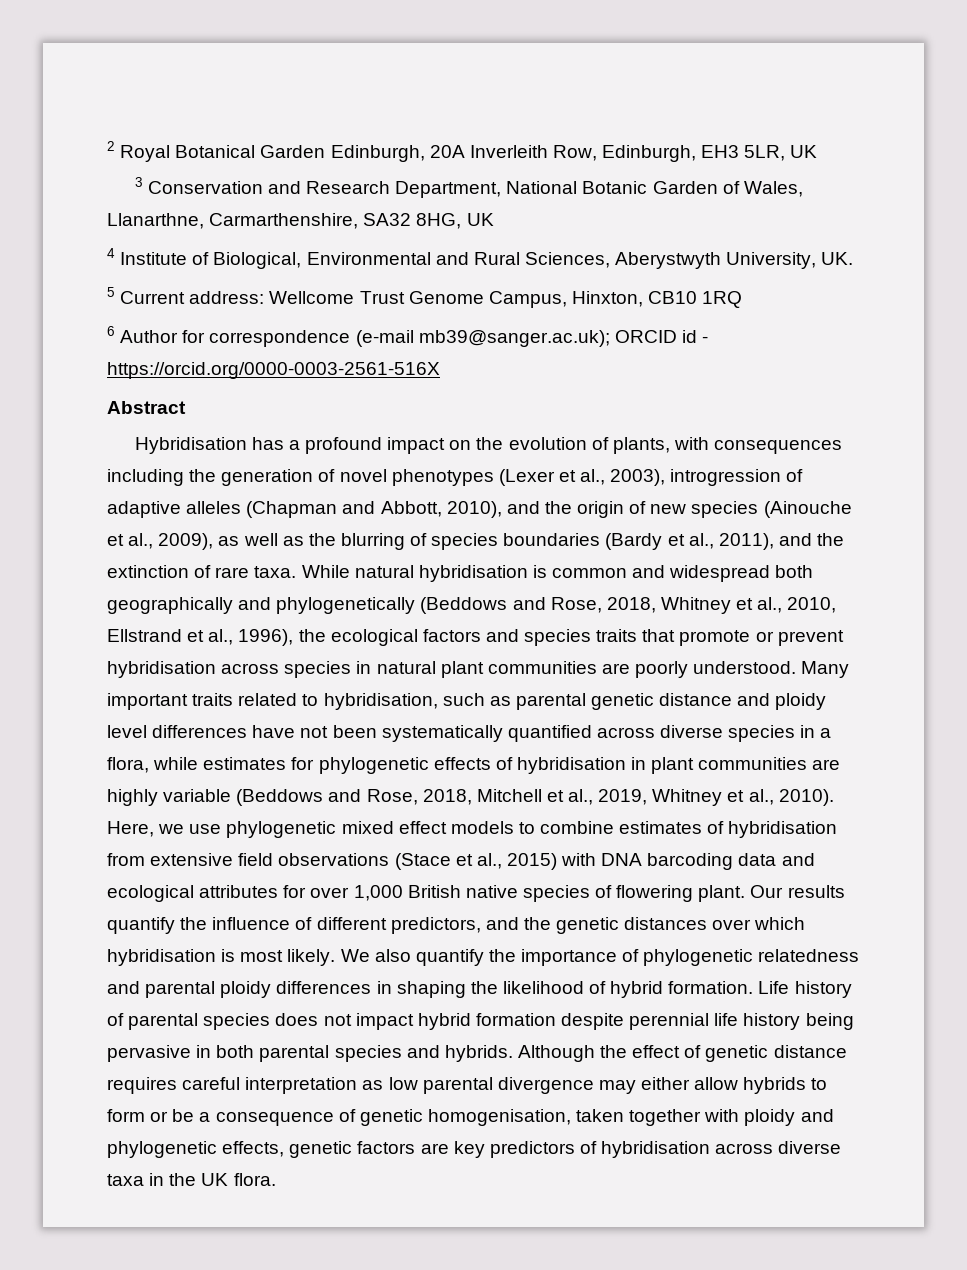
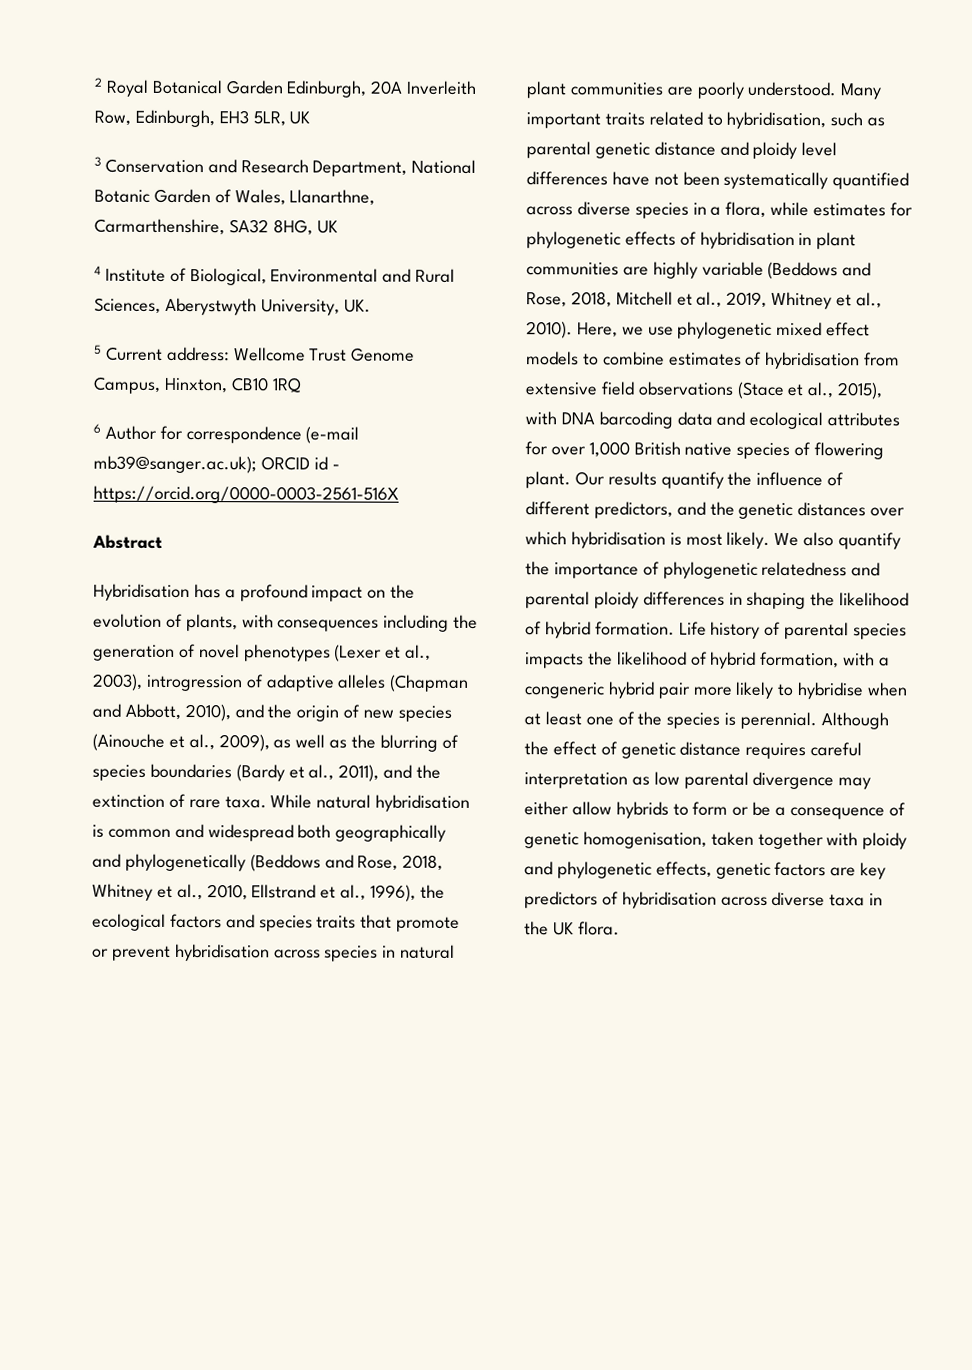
[506,853,557,870] 2015) -> [837,382,884,400] 2015),
[275,1013,854,1030] [107,1045,513,1062] does not impact hybrid formation despite perennial life history being pervasive in both parental species and hybrids. -> [525,651,891,669] [524,681,909,700] [524,711,818,730] impacts the likelihood of hybrid formation, with a congeneric hybrid pair more likely to hybridise when at least one of the species is perennial.

